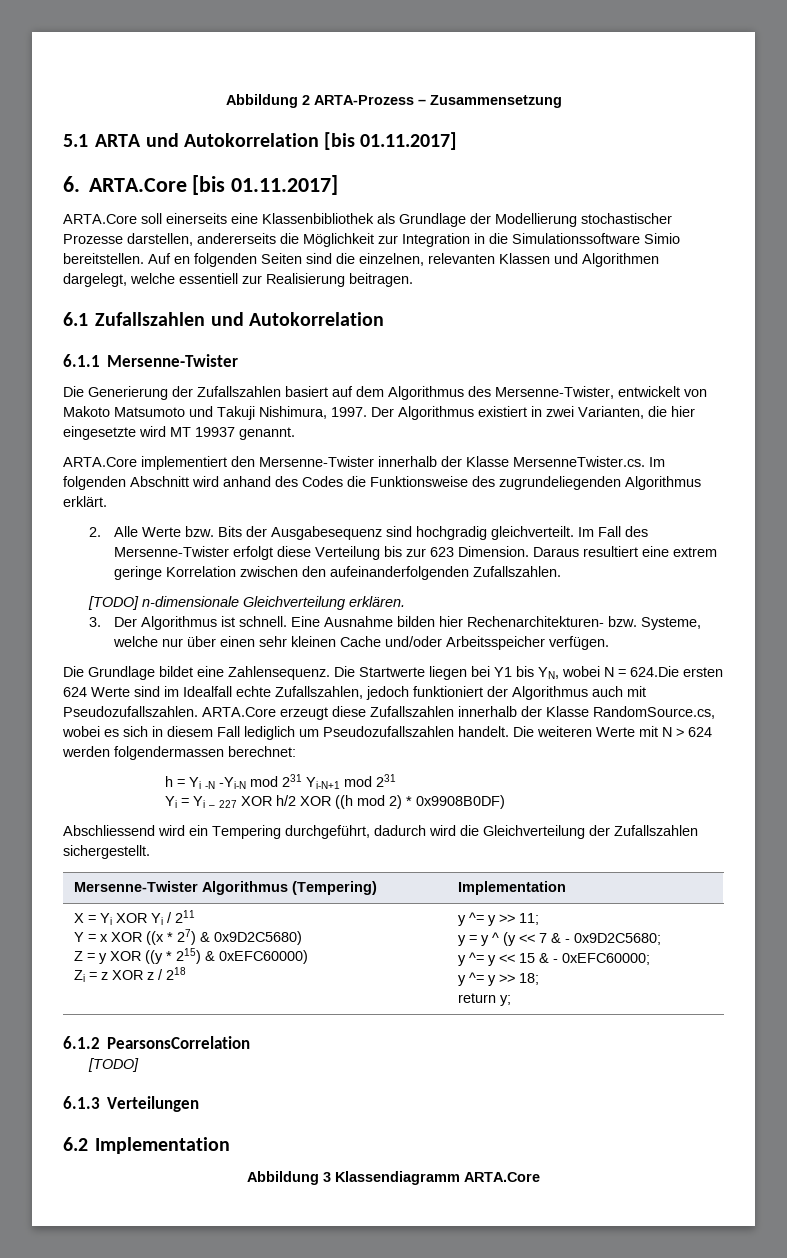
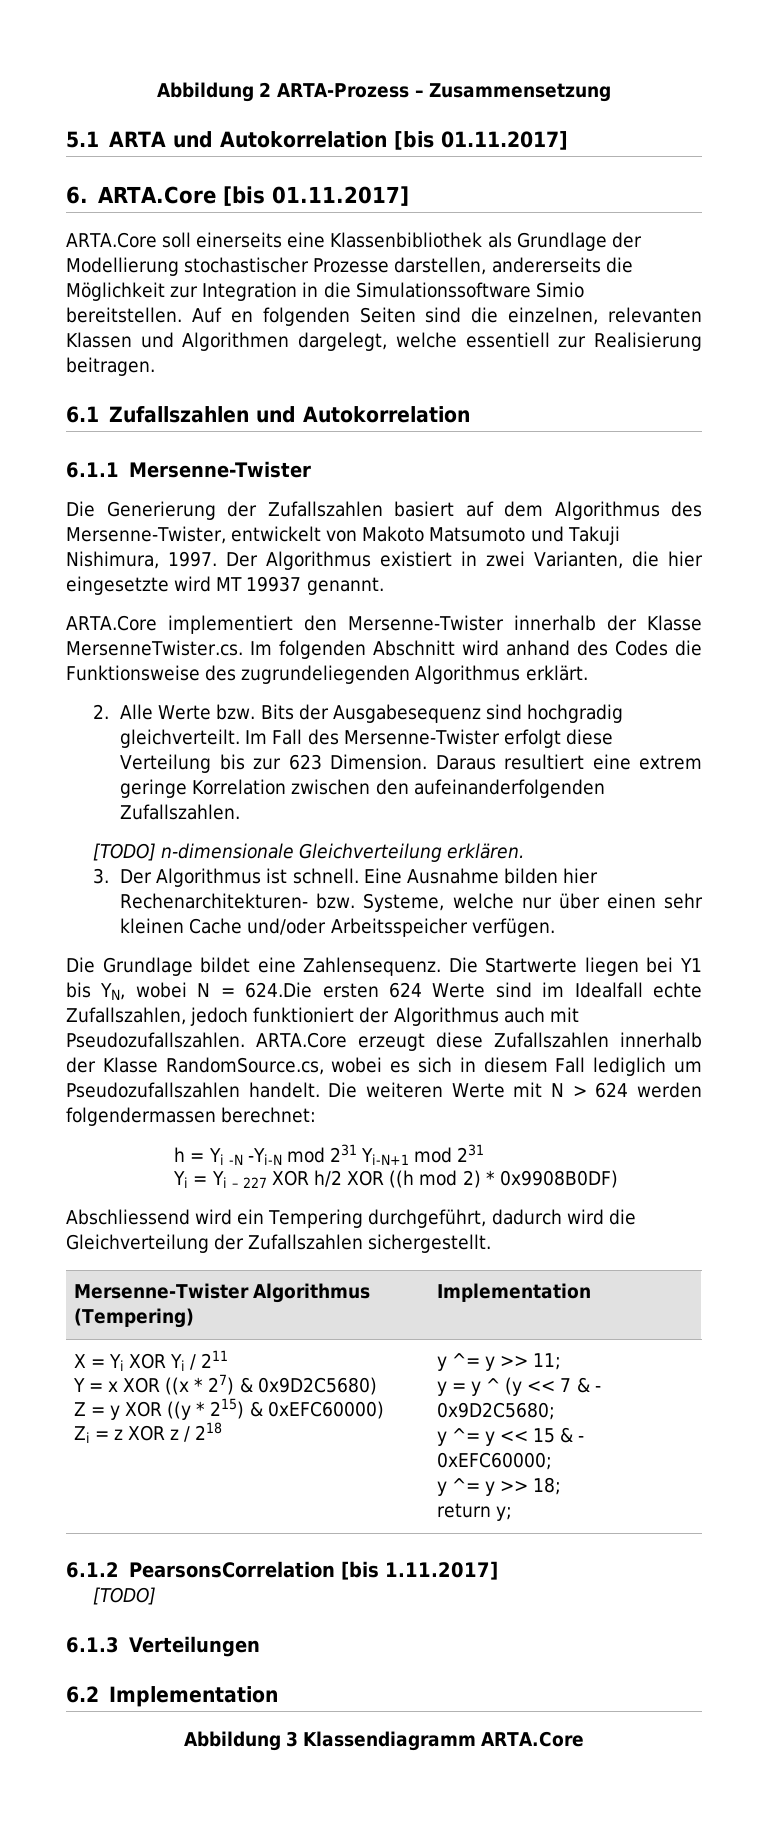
(251, 1042) none -> [340,1561,498,1580] [bis 1.11.2017]

